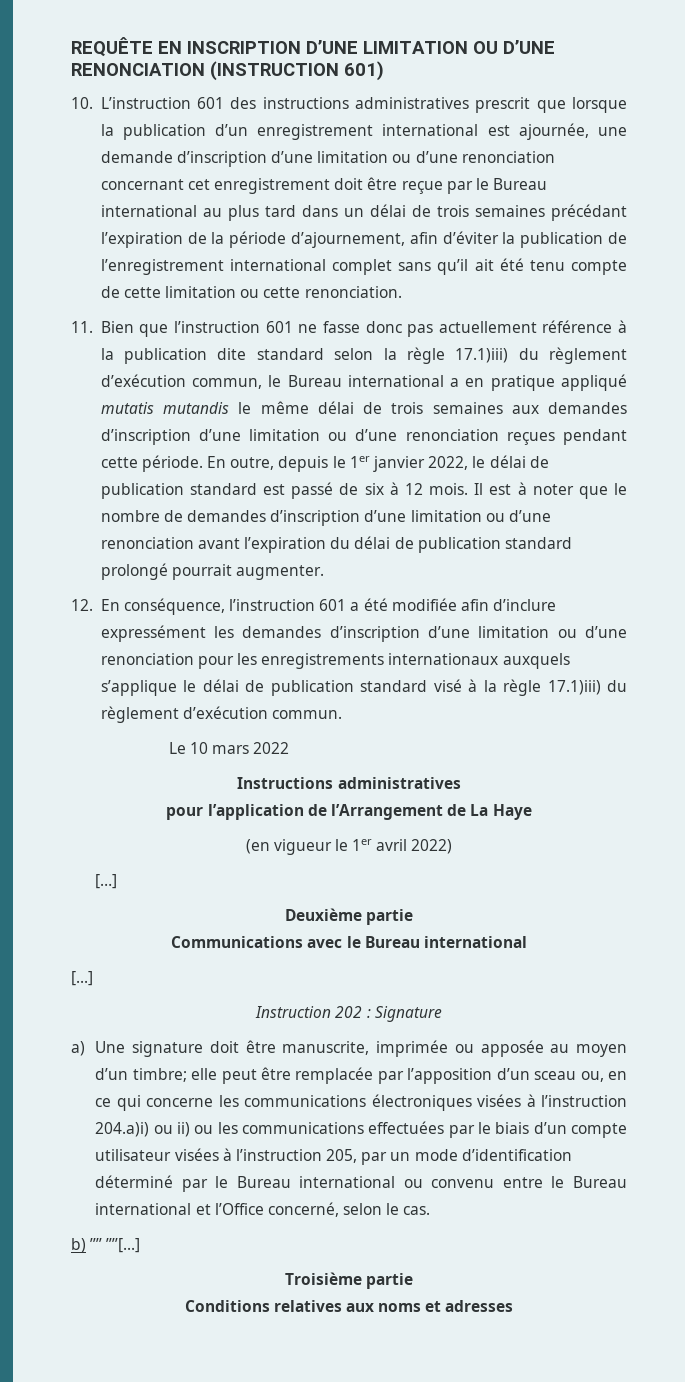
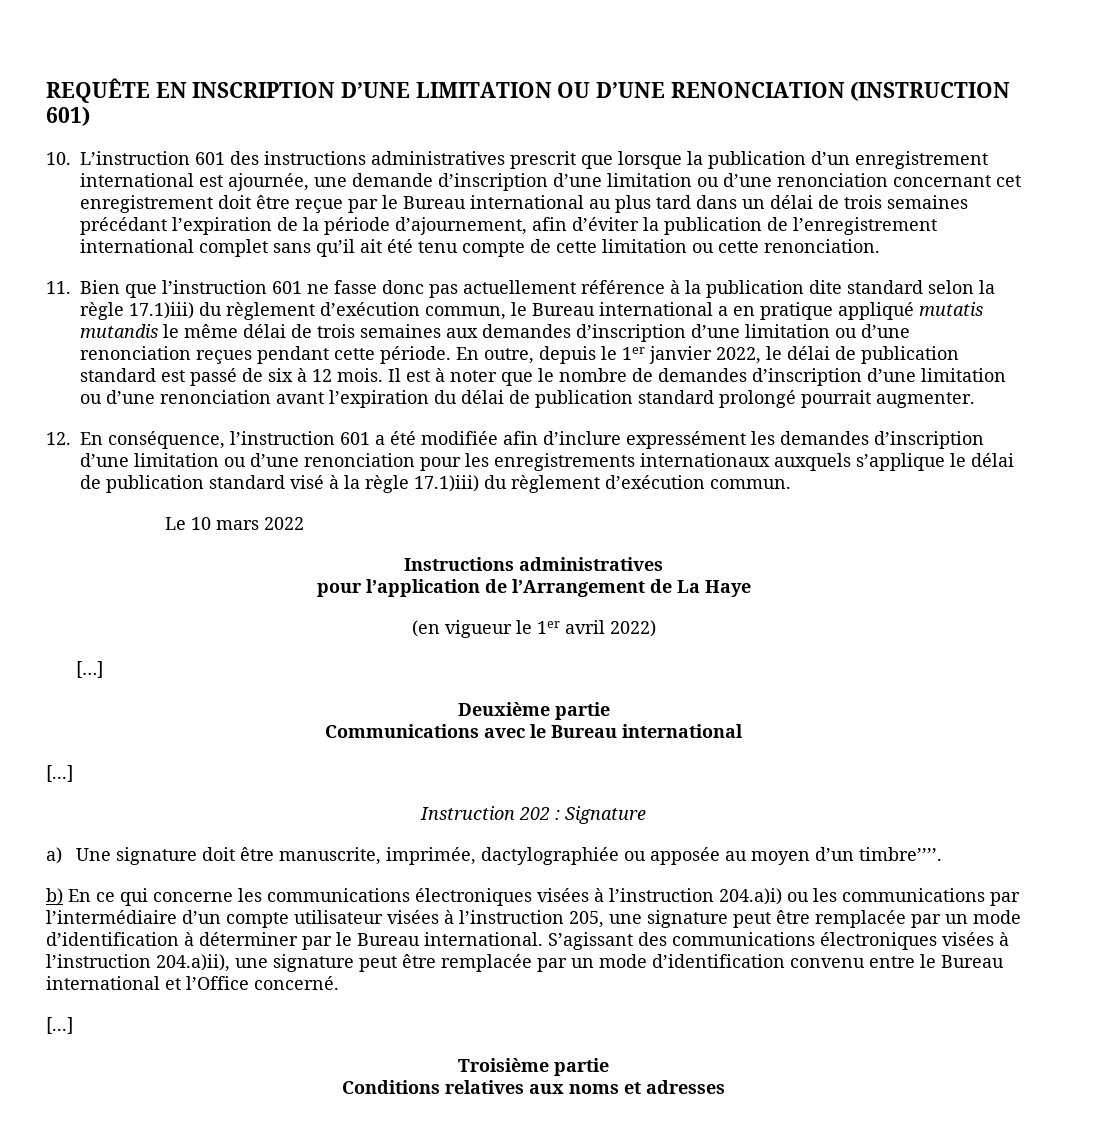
[376,1040,449,1057] imprimée -> [385,847,619,865] imprimée, dactylographiée
[132,1067,627,1084] timbre; elle peut être remplacée par l’apposition d’un sceau ou, en -> [858,847,942,861] [46,888,91,905] timbre’’’’. // b) En
[177,1121,530,1138] ii) ou les communications effectuées par le biais -> [813,888,1020,906] [46,910,177,924] les communications par l’intermédiaire
[361,1149,572,1165] [95,1175,423,1192] par un mode d’identification déterminé par le Bureau international ou -> [609,910,1021,928] [46,932,1009,950] [46,954,785,972] une signature peut être remplacée par un mode d’identification à déterminer par le Bureau international. S’agissant des communications électroniques visées à l’instruction 204.a)ii), une signature peut être remplacée par un mode d’identification
[267,1202,431,1217] [71,1238,141,1253] concerné, selon le cas. // b) ’’’’ ’’’’[...] -> [254,976,339,990] [46,1017,73,1034] concerné. // [...]

